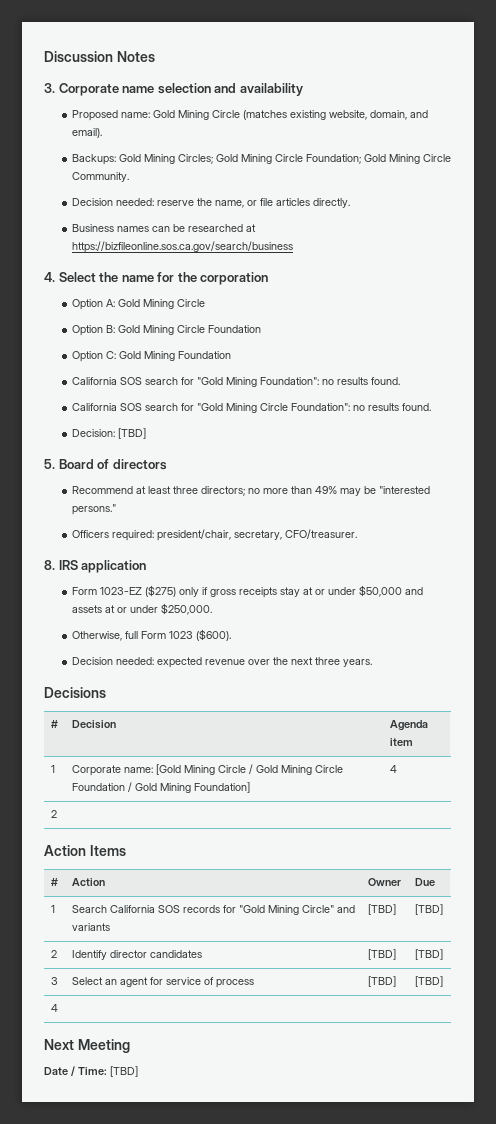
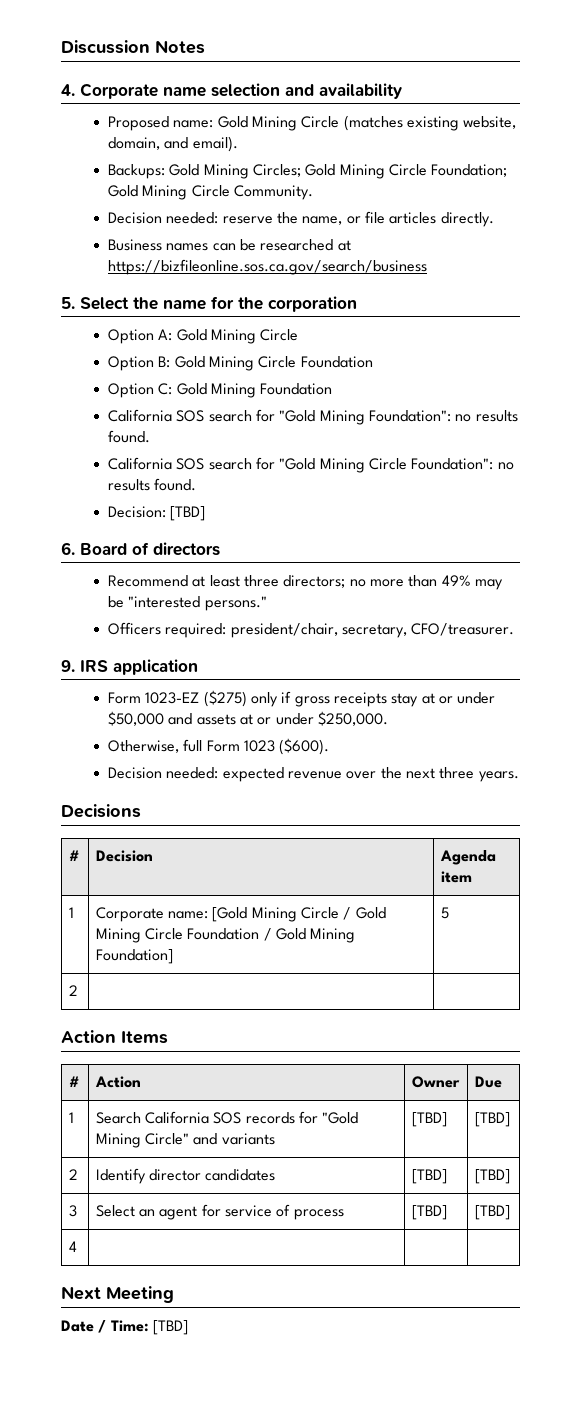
[44,83,55,93] 3. -> [61,84,75,96] 4.
[44,272,55,282] 4. -> [61,297,75,309] 5.
[44,459,55,469] 5. -> [61,542,75,555] 6.
[44,560,55,570] 8. -> [61,660,75,672] 9.
[389,765,397,773] 4 -> [440,907,449,919] 5

